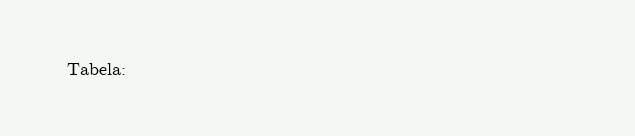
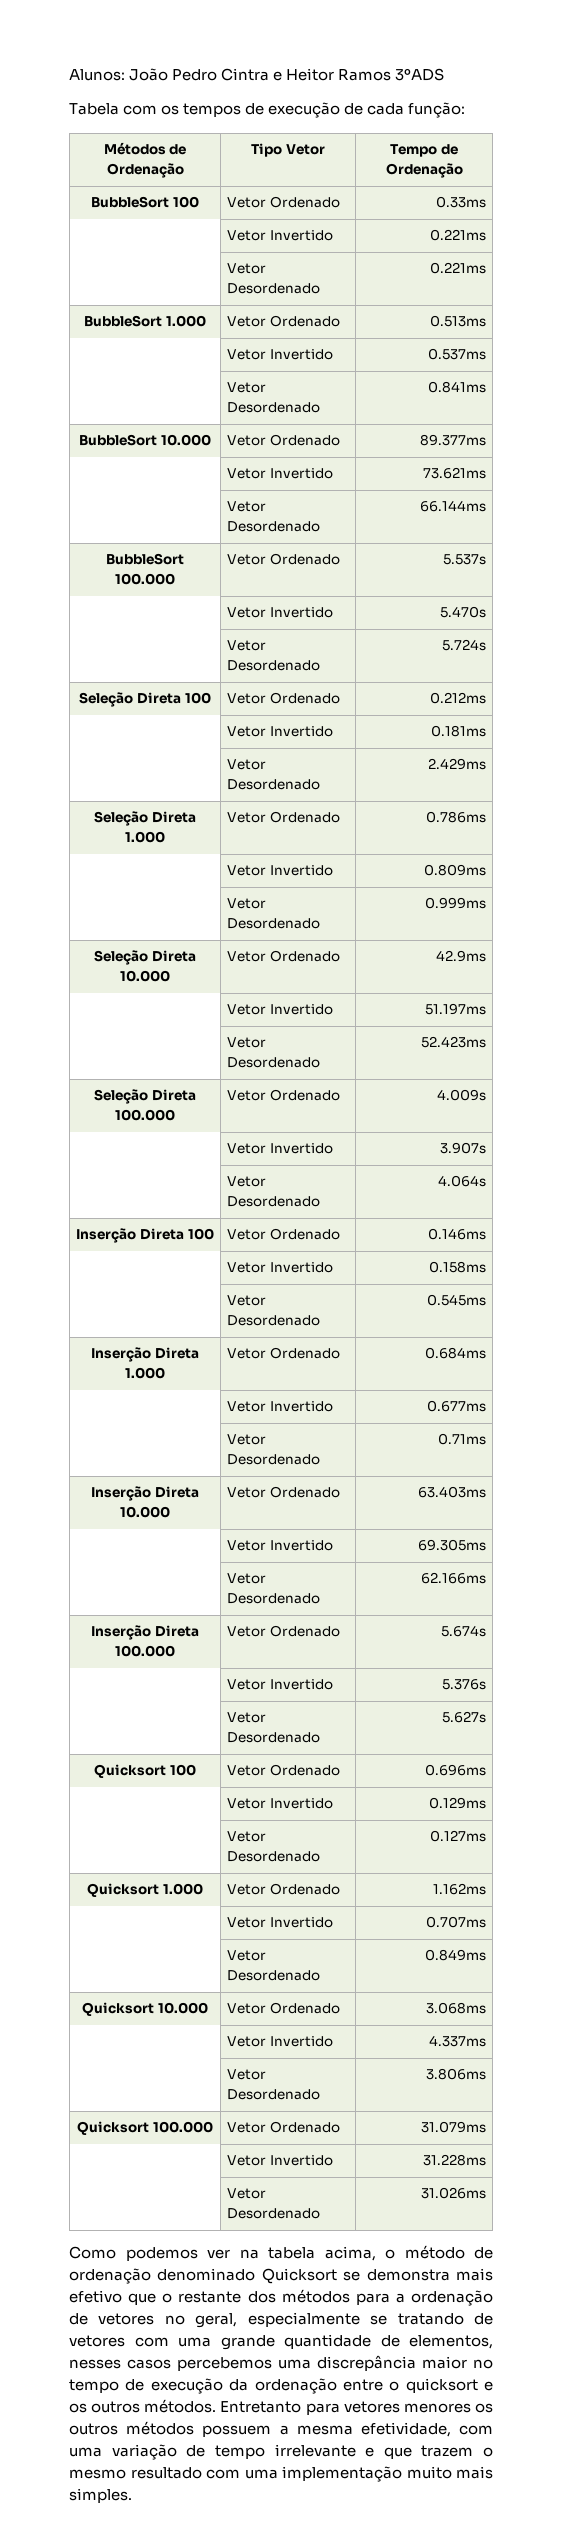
[67,63,126,75] Tabela: -> [69,68,445,81] [69,102,466,118] [103,142,187,155] [106,163,184,178] [251,143,325,157] [390,144,458,157] [385,163,463,178] [91,196,199,208] [227,196,340,208] [435,196,486,208] [227,230,333,241] [429,229,486,241] [227,263,267,274] [227,283,321,294] [429,262,486,274] [84,315,206,327] [227,315,340,327] [429,315,486,327] [227,349,333,360] [427,348,486,360] [227,382,267,393] [227,402,321,413] [427,381,486,393] [79,434,211,446] [227,434,340,446] [419,434,486,446] [227,468,333,479] [422,467,486,479] [227,501,267,512] [227,521,321,532] [419,500,486,512] [106,553,184,565] [115,573,175,585] [227,553,340,565] [442,554,486,565] [227,607,333,618] [439,606,486,618] [227,640,267,651] [227,660,321,671] [441,639,486,651] [79,692,211,707] [227,692,340,704] [429,692,486,704] [227,726,333,737] [430,725,486,737] [227,759,267,770] [227,779,321,790] [427,758,486,770] [94,811,196,826] [125,831,165,843] [227,811,340,823] [425,811,486,823] [227,865,333,876] [423,864,486,876] [227,898,267,909] [227,918,321,929] [424,897,486,909] [94,950,196,965] [120,970,170,982] [227,950,340,962] [435,950,486,962] [227,1004,333,1015] [424,1003,486,1015] [227,1037,267,1048] [227,1057,321,1068] [420,1036,486,1048] [94,1089,196,1104] [115,1109,175,1121] [227,1089,340,1101] [436,1089,486,1101] [227,1143,333,1154] [439,1142,486,1154] [227,1176,267,1187] [227,1196,321,1207] [437,1175,486,1187] [76,1228,214,1243] [227,1228,340,1240] [427,1228,486,1240] [227,1262,333,1273] [428,1261,486,1273] [227,1295,267,1306] [227,1315,321,1326] [426,1294,486,1306] [91,1347,199,1362] [125,1367,165,1379] [227,1347,340,1359] [424,1347,486,1359] [227,1401,333,1412] [426,1400,486,1412] [227,1434,267,1445] [227,1454,321,1465] [437,1433,486,1445] [91,1486,199,1501] [120,1506,170,1518] [227,1486,340,1498] [417,1486,486,1498] [227,1540,333,1551] [417,1539,486,1551] [227,1573,267,1584] [227,1593,321,1604] [420,1572,486,1584] [91,1625,199,1640] [115,1645,175,1657] [227,1625,340,1637] [440,1625,486,1637] [227,1679,333,1690] [441,1679,486,1690] [227,1712,267,1723] [227,1732,321,1743] [441,1711,486,1723] [94,1764,196,1778] [227,1764,340,1776] [424,1764,486,1776] [227,1798,333,1809] [428,1797,486,1809] [227,1831,267,1842] [227,1851,321,1862] [429,1830,486,1842] [87,1883,203,1897] [227,1883,340,1895] [432,1883,486,1895] [227,1917,333,1928] [425,1916,486,1928] [227,1950,267,1961] [227,1970,321,1981] [424,1949,486,1961] [82,2002,208,2016] [227,2002,340,2014] [425,2002,486,2014] [227,2036,333,2047] [428,2035,486,2047] [227,2069,267,2080] [227,2089,321,2100] [425,2068,486,2080] [77,2121,213,2135] [227,2121,340,2133] [420,2121,486,2133] [227,2155,333,2166] [422,2154,486,2166] [227,2188,267,2199] [227,2208,321,2219] [420,2187,486,2199] [69,2245,493,2261] [69,2268,493,2284] [69,2289,493,2306] [69,2312,494,2328] [69,2334,493,2350] [69,2355,493,2371] [69,2378,493,2394] [69,2399,494,2415] [69,2421,493,2437] [69,2444,493,2460] [69,2466,493,2482] [69,2488,132,2503] Alunos: João Pedro Cintra e Heitor Ramos 3ºADS // Tabela com os tempos de execução de cada função: // Métodos de Ordenação | Tipo Vetor | Tempo de Ordenação // BubbleSort 100 | Vetor Ordenado | 0.33ms // | Vetor Invertido | 0.221ms // | Vetor Desordenado | 0.221ms // BubbleSort 1.000 | Vetor Ordenado | 0.513ms // | Vetor Invertido | 0.537ms // | Vetor Desordenado | 0.841ms // BubbleSort 10.000 | Vetor Ordenado | 89.377ms // | Vetor Invertido | 73.621ms // | Vetor Desordenado | 66.144ms // BubbleSort 100.000 | Vetor Ordenado | 5.537s // | Vetor Invertido | 5.470s // | Vetor Desordenado | 5.724s // Seleção Direta 100 | Vetor Ordenado | 0.212ms // | Vetor Invertido | 0.181ms // | Vetor Desordenado | 2.429ms // Seleção Direta 1.000 | Vetor Ordenado | 0.786ms // | Vetor Invertido | 0.809ms // | Vetor Desordenado | 0.999ms // Seleção Direta 10.000 | Vetor Ordenado | 42.9ms // | Vetor Invertido | 51.197ms // | Vetor Desordenado | 52.423ms // Seleção Direta 100.000 | Vetor Ordenado | 4.009s // | Vetor Invertido | 3.907s // | Vetor Desordenado | 4.064s // Inserção Direta 100 | Vetor Ordenado | 0.146ms // | Vetor Invertido | 0.158ms // | Vetor Desordenado | 0.545ms // Inserção Direta 1.000 | Vetor Ordenado | 0.684ms // | Vetor Invertido | 0.677ms // | Vetor Desordenado | 0.71ms // Inserção Direta 10.000 | Vetor Ordenado | 63.403ms // | Vetor Invertido | 69.305ms // | Vetor Desordenado | 62.166ms // Inserção Direta 100.000 | Vetor Ordenado | 5.674s // | Vetor Invertido | 5.376s // | Vetor Desordenado | 5.627s // Quicksort 100 | Vetor Ordenado | 0.696ms // | Vetor Invertido | 0.129ms // | Vetor Desordenado | 0.127ms // Quicksort 1.000 | Vetor Ordenado | 1.162ms // | Vetor Invertido | 0.707ms // | Vetor Desordenado | 0.849ms // Quicksort 10.000 | Vetor Ordenado | 3.068ms // | Vetor Invertido | 4.337ms // | Vetor Desordenado | 3.806ms // Quicksort 100.000 | Vetor Ordenado | 31.079ms // | Vetor Invertido | 31.228ms // | Vetor Desordenado | 31.026ms // Como podemos ver na tabela acima, o método de ordenação denominado Quicksort se demonstra mais efetivo que o restante dos métodos para a ordenação de vetores no geral, especialmente se tratando de vetores com uma grande quantidade de elementos, nesses casos percebemos uma discrepância maior no tempo de execução da ordenação entre o quicksort e os outros métodos. Entretanto para vetores menores os outros métodos possuem a mesma efetividade, com uma variação de tempo irrelevante e que trazem o mesmo resultado com uma implementação muito mais simples.

